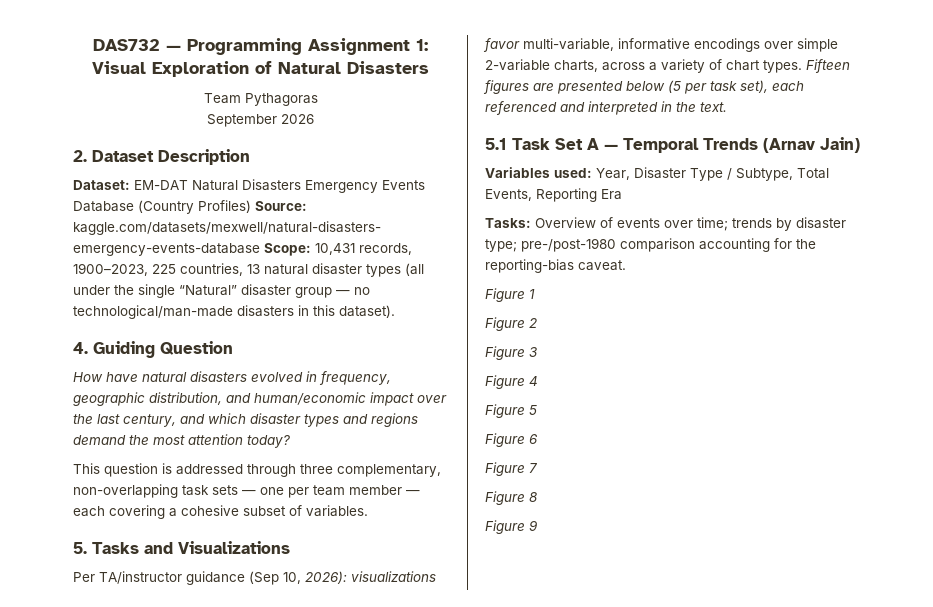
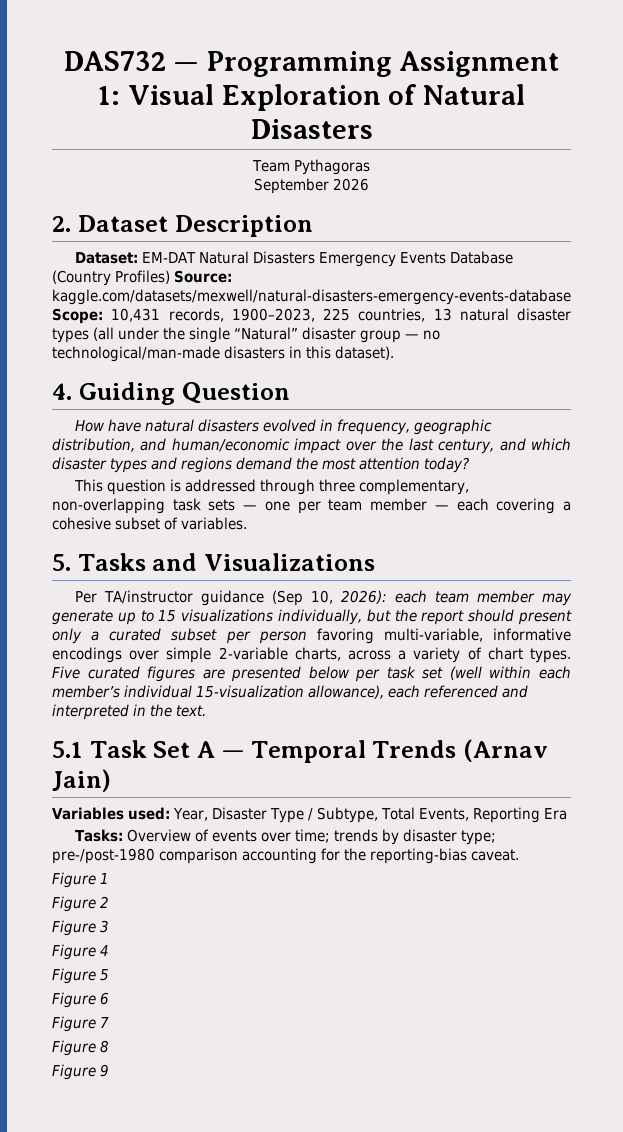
[351,571,436,582] [483,38,520,52] visualizations favor -> [394,590,572,606] [52,609,572,625] [52,628,374,644] each team member may generate up to 15 visualizations individually, but the report should present only a curated subset per person favoring
[806,59,850,73] Fifteen -> [52,666,140,679] Five curated
[668,80,681,93] (5 -> (350, 672) none
[740,80,768,93] set), -> [422,666,572,680] [52,685,385,699] set (well within each member’s individual 15-visualization allowance),

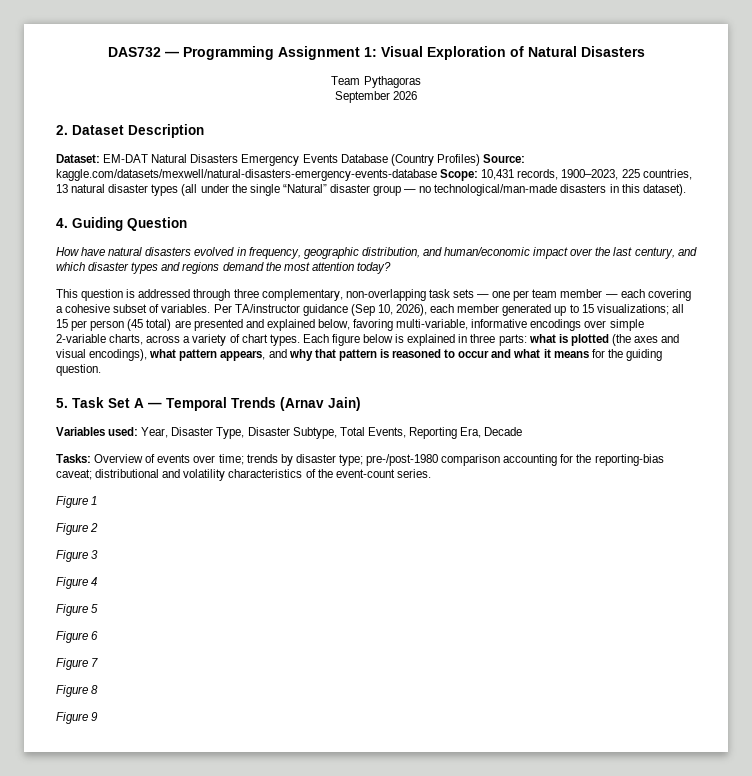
[52,553,376,571] // 5. Tasks and Visualizations // -> (211, 308) none
[340,590,572,606] [52,609,572,625] [52,628,307,644] 2026): each team member may generate up to 15 visualizations individually, but the report should present only a curated subset per person -> [396,304,684,316] [56,319,350,331] 2026), each member generated up to 15 visualizations; all 15 per person (45 total) are presented and explained below,
[52,666,572,682] [52,685,529,699] [52,704,207,720] [52,741,83,758] Five curated figures are presented below per task set (well within each member’s individual 15-visualization allowance), each referenced and interpreted in the text. // 5.1 -> [302,334,680,346] [56,349,662,361] [56,364,101,376] [56,398,68,408] Each figure below is explained in three parts: what is plotted (the axes and visual encodings), what pattern appears, and why that pattern is reasoned to occur and what it means for the guiding question. // 5.
[270,808,314,823] Type / -> [216,427,290,439] Type, Disaster
[544,808,568,820] Era -> [460,427,523,438] Era, Decade
[471,849,520,861] caveat. -> [56,469,431,481] caveat; distributional and volatility characteristics of the event-count series.

